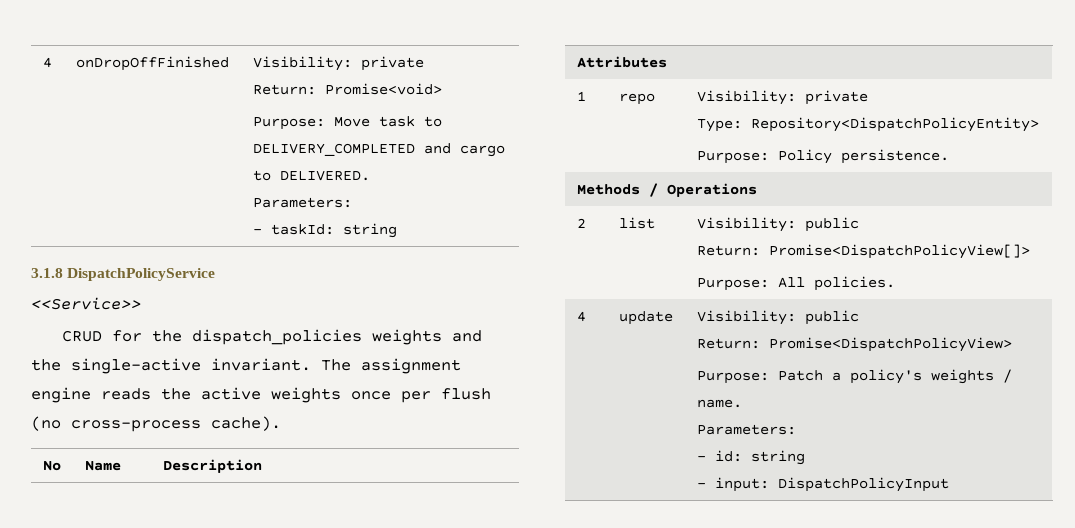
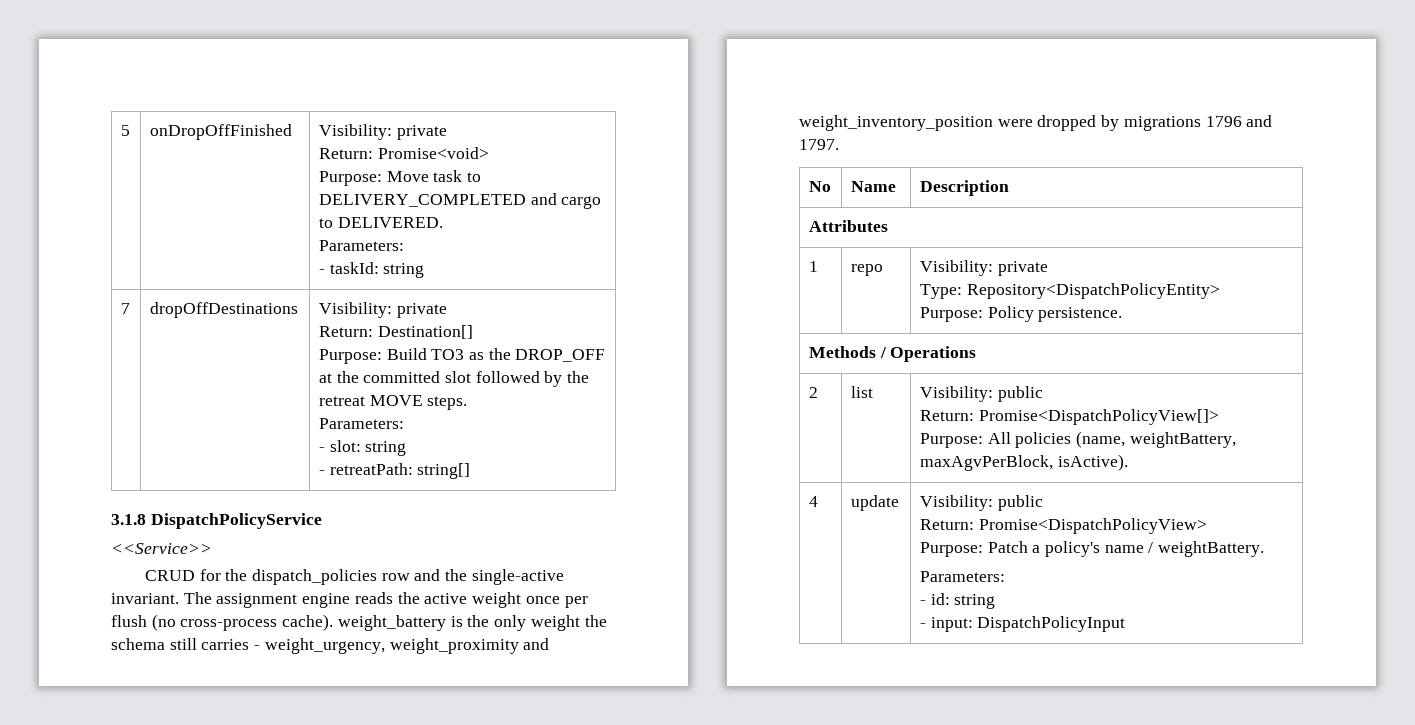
[42,57,52,68] 4 -> [120,125,130,136] 5
(397, 230) none -> [120,303,130,314] [149,302,298,318] [318,302,447,318] [318,325,473,339] [318,348,606,364] [318,371,590,387] [318,395,468,410] [318,418,404,429] [318,440,407,456] [318,463,471,479] // 7 | dropOffDestinations | Visibility: private // Return: Destination[] // Purpose: Build TO3 as the DROP_OFF at the committed slot followed by the retreat MOVE steps. // Parameters: // - slot: string // - retreatPath: string[]
[371,329,442,345] weights -> [381,573,410,581] row
[271,387,341,403] weights -> [472,592,522,608] weight
(281, 423) none -> [337,615,607,631] [111,638,550,654] [799,115,1273,131] [799,139,839,150] weight_battery is the only weight the schema still carries - weight_urgency, weight_proximity and weight_inventory_position were dropped by migrations 1796 and 1797.
[813,276,895,291] policies. -> [1015,431,1236,448] [919,454,1128,471] policies (name, weightBattery, maxAgvPerBlock, isActive).
[930,369,1012,384] [696,399,742,408] weights / name. -> [1104,541,1265,557] name / weightBattery.

